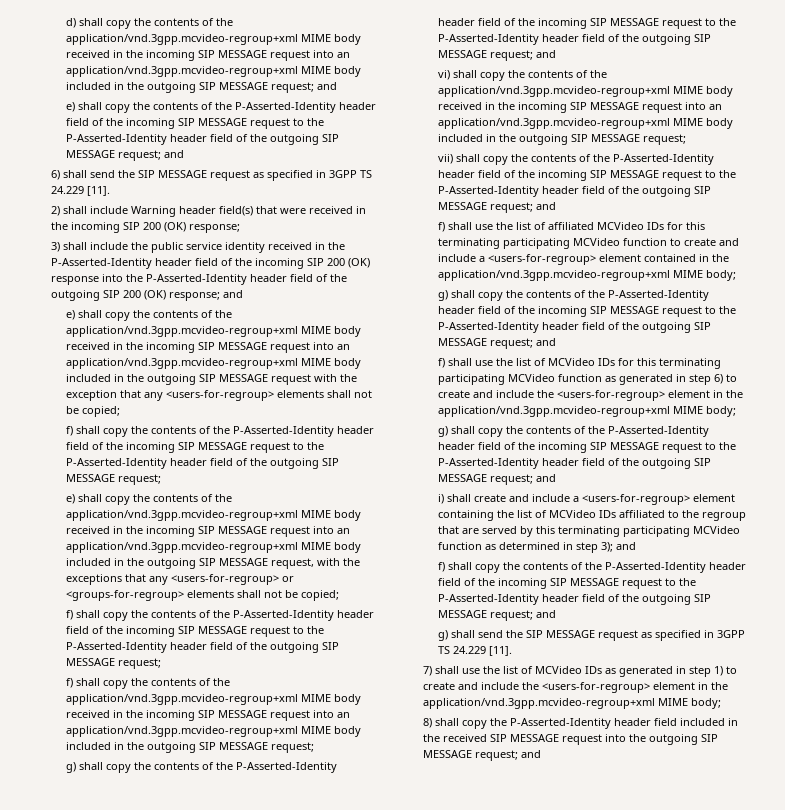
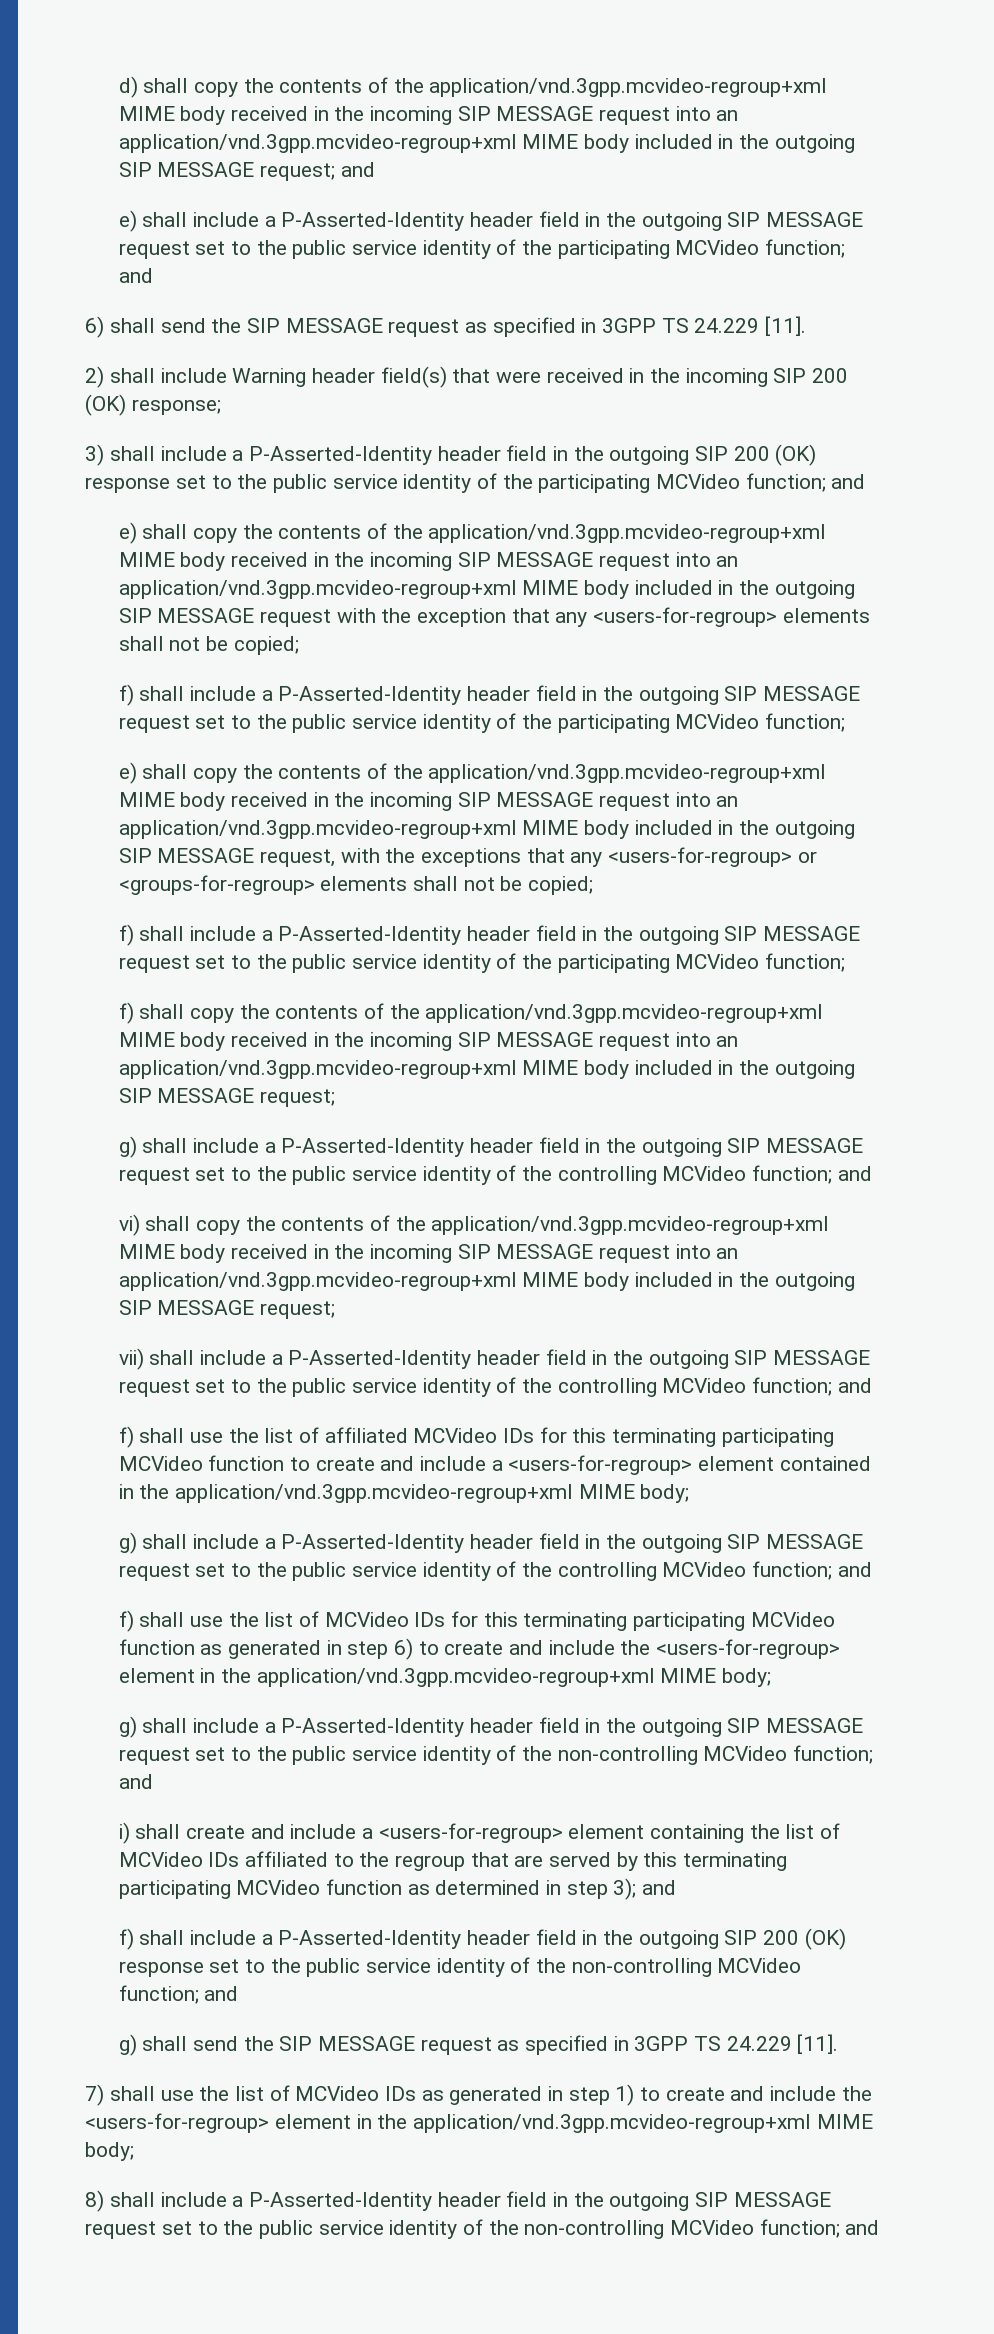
[104,102,376,113] [65,118,324,129] [65,134,339,145] [65,150,161,161] copy the contents of the P-Asserted-Identity header field of the incoming SIP MESSAGE request to the P-Asserted-Identity header field of the outgoing SIP MESSAGE request; -> [192,211,864,231] [118,239,846,259] include a P-Asserted-Identity header field in the outgoing SIP MESSAGE request set to the public service identity of the participating MCVideo function;
[131,242,346,253] [51,258,371,269] [51,274,348,285] [51,290,221,301] the public service identity received in the P-Asserted-Identity header field of the incoming SIP 200 (OK) response into the P-Asserted-Identity header field of the outgoing SIP 200 (OK) response; -> [232,444,817,466] [85,473,826,493] a P-Asserted-Identity header field in the outgoing SIP 200 (OK) response set to the public service identity of the participating MCVideo function;
[102,426,374,437] [65,442,324,453] [65,458,339,469] [65,474,161,485] copy the contents of the P-Asserted-Identity header field of the incoming SIP MESSAGE request to the P-Asserted-Identity header field of the outgoing SIP MESSAGE request; -> [189,685,861,705] [118,713,846,733] include a P-Asserted-Identity header field in the outgoing SIP MESSAGE request set to the public service identity of the participating MCVideo function;
[102,610,374,621] [65,626,324,637] [65,642,339,653] [65,658,161,669] copy the contents of the P-Asserted-Identity header field of the incoming SIP MESSAGE request to the P-Asserted-Identity header field of the outgoing SIP MESSAGE request; -> [189,925,861,945] [118,953,846,973] include a P-Asserted-Identity header field in the outgoing SIP MESSAGE request set to the public service identity of the participating MCVideo function;
[105,762,337,773] [437,18,736,29] [437,34,711,45] [437,50,533,61] copy the contents of the P-Asserted-Identity header field of the incoming SIP MESSAGE request to the P-Asserted-Identity header field of the outgoing SIP MESSAGE request; -> [192,1137,864,1157] [118,1165,833,1185] include a P-Asserted-Identity header field in the outgoing SIP MESSAGE request set to the public service identity of the controlling MCVideo function;
[482,154,714,165] [437,170,736,181] [437,186,711,197] [437,202,533,213] copy the contents of the P-Asserted-Identity header field of the incoming SIP MESSAGE request to the P-Asserted-Identity header field of the outgoing SIP MESSAGE request; -> [199,1349,871,1369] [118,1377,833,1397] include a P-Asserted-Identity header field in the outgoing SIP MESSAGE request set to the public service identity of the controlling MCVideo function;
[477,290,709,301] [437,306,736,317] [437,322,711,333] [437,338,533,349] copy the contents of the P-Asserted-Identity header field of the incoming SIP MESSAGE request to the P-Asserted-Identity header field of the outgoing SIP MESSAGE request; -> [192,1533,864,1553] [118,1561,833,1581] include a P-Asserted-Identity header field in the outgoing SIP MESSAGE request set to the public service identity of the controlling MCVideo function;
[477,426,709,437] [437,442,736,453] [437,458,711,469] [437,474,533,485] copy the contents of the P-Asserted-Identity header field of the incoming SIP MESSAGE request to the P-Asserted-Identity header field of the outgoing SIP MESSAGE request; -> [192,1717,864,1737] [118,1745,874,1765] include a P-Asserted-Identity header field in the outgoing SIP MESSAGE request set to the public service identity of the non-controlling MCVideo function;
[474,562,746,573] [437,578,696,589] [437,594,711,605] [437,610,533,621] copy the contents of the P-Asserted-Identity header field of the incoming SIP MESSAGE request to the P-Asserted-Identity header field of the outgoing SIP MESSAGE request; -> [189,1928,846,1950] [118,1957,802,1977] [118,1985,199,2004] include a P-Asserted-Identity header field in the outgoing SIP 200 (OK) response set to the public service identity of the non-controlling MCVideo function;
[462,718,739,729] [423,734,719,745] [423,750,519,761] copy the P-Asserted-Identity header field included in the received SIP MESSAGE request into the outgoing SIP MESSAGE request; -> [160,2191,831,2211] [85,2219,840,2239] include a P-Asserted-Identity header field in the outgoing SIP MESSAGE request set to the public service identity of the non-controlling MCVideo function;

